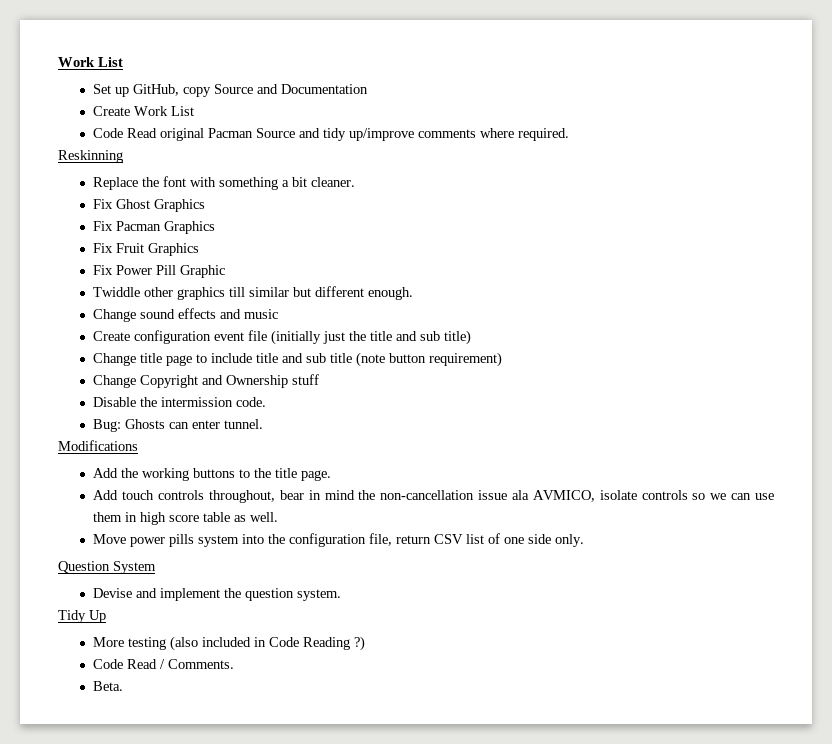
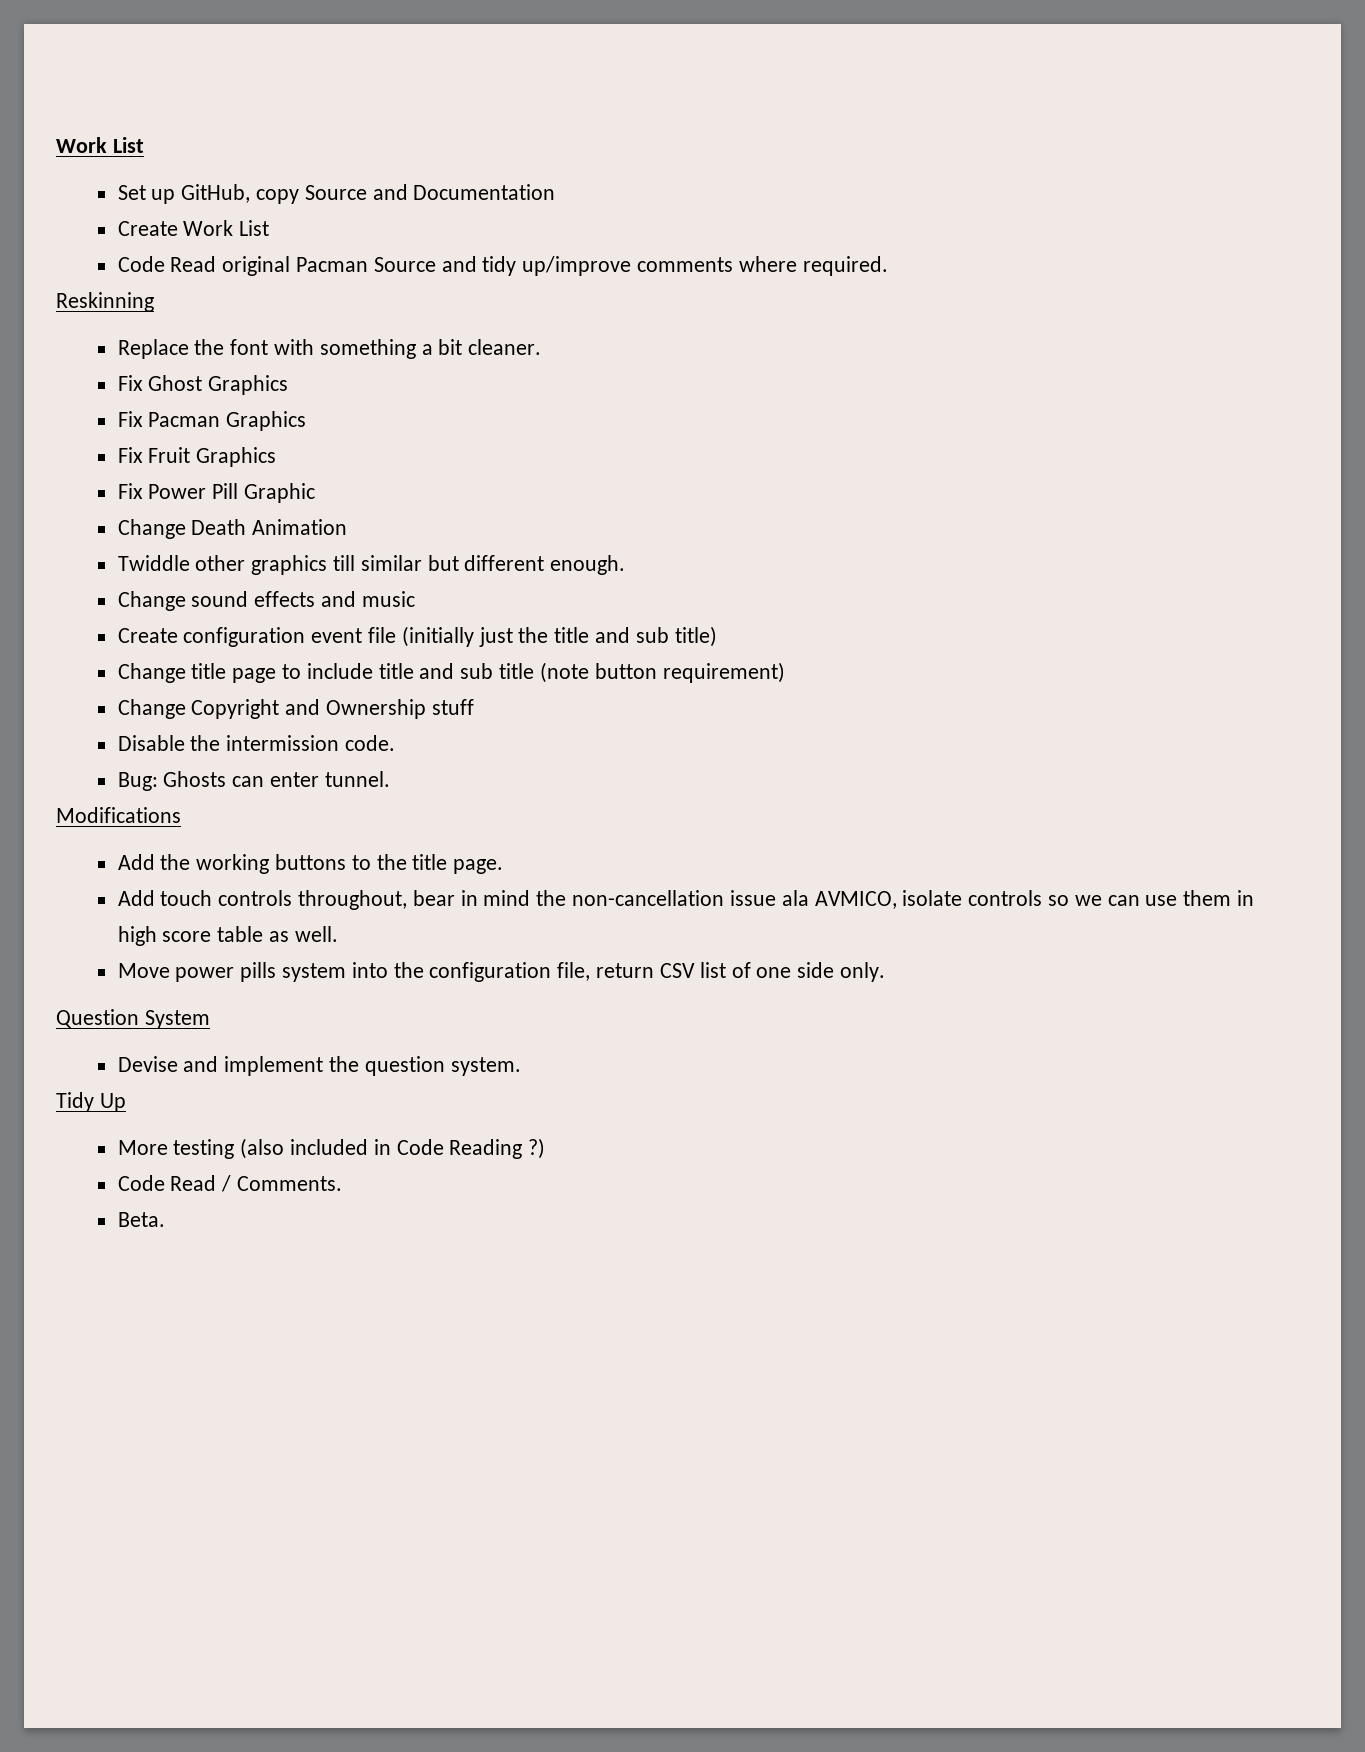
(226, 271) none -> [117,519,348,539] // Change Death Animation

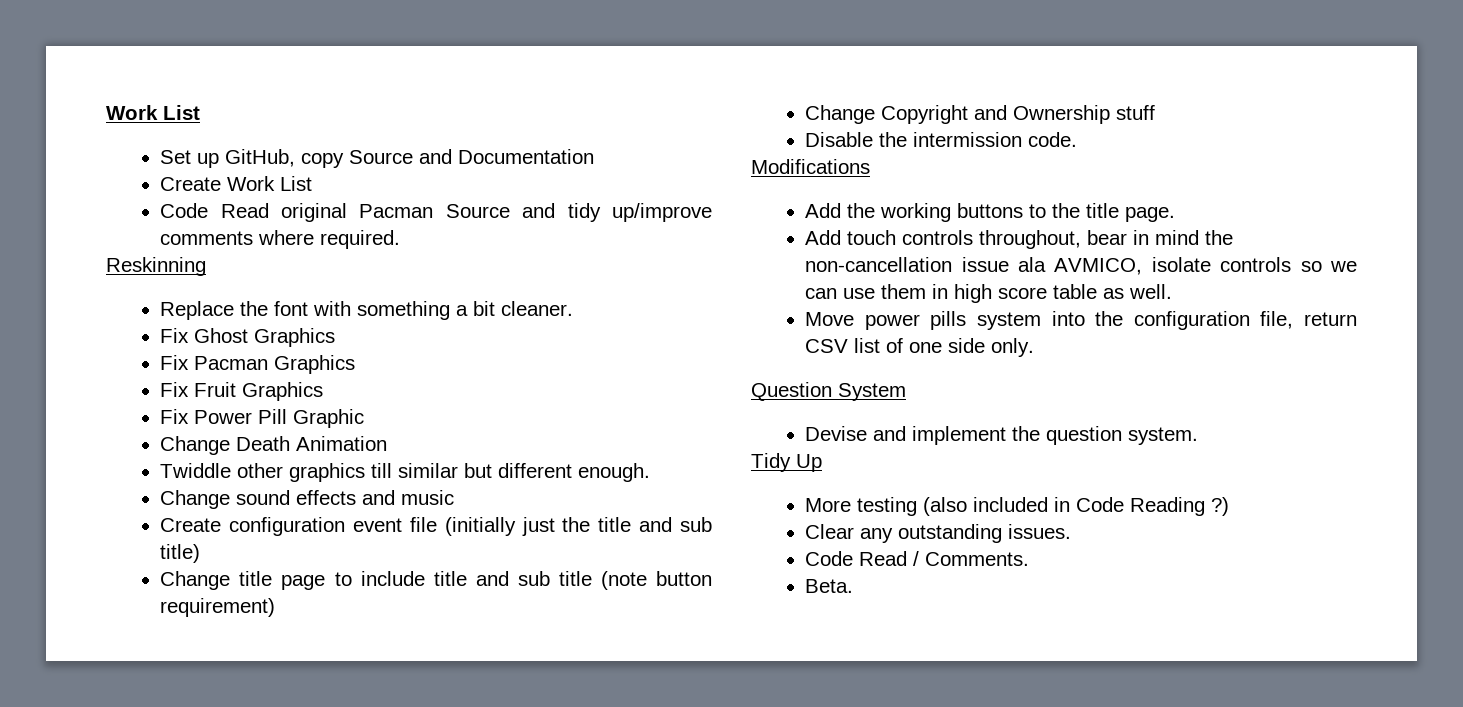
[117,771,390,791] // Bug: Ghosts can enter tunnel. -> (1078, 139) none
(546, 1148) none -> [805,524,1072,543] // Clear any outstanding issues.

